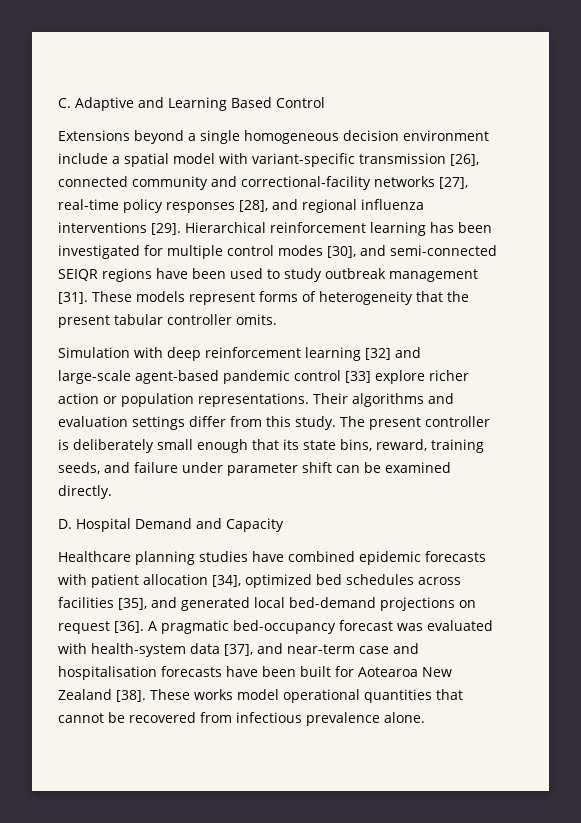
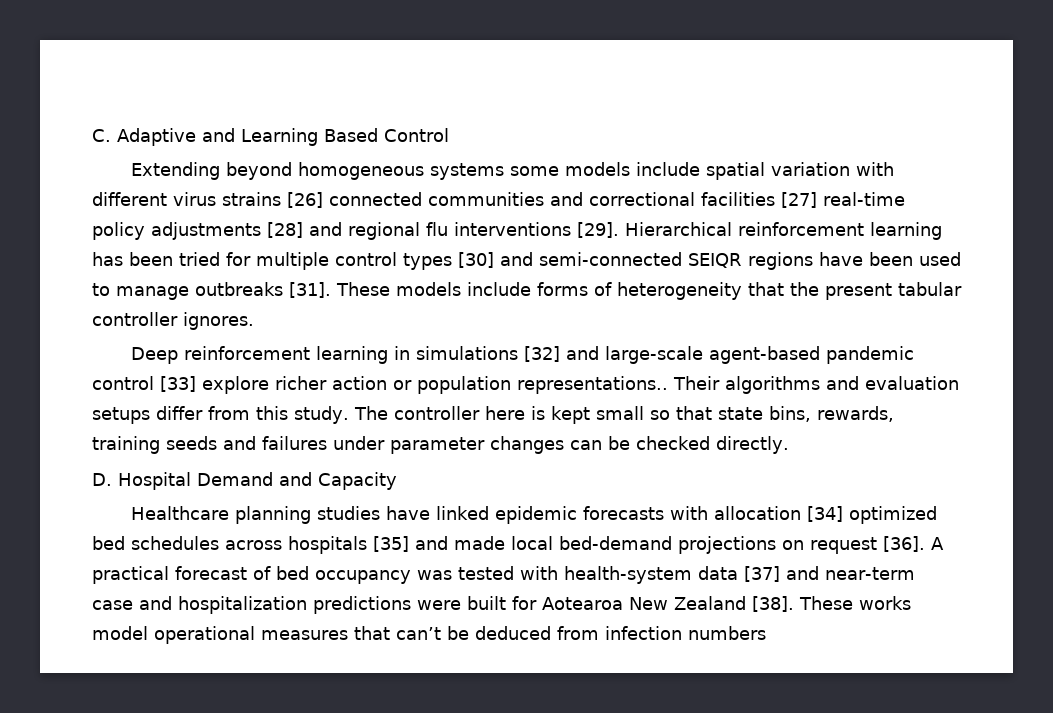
[58,130,489,144] [58,153,479,167] [58,176,468,190] [58,199,268,213] Extensions beyond a single homogeneous decision environment include a spatial model with variant-specific transmission [26], connected community and correctional-facility networks [27], real-time policy responses [28], -> [131,162,895,180] [92,192,905,208] [92,222,303,240] Extending beyond homogeneous systems some models include spatial variation with different virus strains [26] connected communities and correctional facilities [27] real-time policy adjustments [28]
[361,199,424,210] influenza -> [426,222,448,236] flu
[58,245,140,259] investigated -> [179,252,220,266] tried
[278,245,356,258] modes [30], -> [403,252,494,270] types [30]
[284,268,478,282] study outbreak management -> [116,282,283,300] manage outbreaks
[189,292,255,305] represent -> [467,282,531,296] include
[236,314,277,325] [58,347,361,361] omits. // Simulation with deep reinforcement learning -> [183,312,254,330] [131,346,519,364] ignores. // Deep reinforcement learning in simulations
[198,393,309,407] representations. -> [517,376,668,394] representations..
[132,416,185,430] settings -> [92,407,150,424] setups
[369,416,490,430] [58,439,484,453] [58,462,178,474] present controller is deliberately small enough that its state bins, reward, training seeds, and failure -> [393,406,894,424] [92,436,327,454] controller here is kept small so that state bins, rewards, training seeds and failures
[302,462,332,473] shift -> [490,436,564,454] changes
[385,462,451,473] examined -> [636,436,710,450] checked
[288,551,355,562] combined -> [436,506,490,520] linked
[91,574,241,588] patient allocation [34], -> [714,506,844,522] allocation [34]
[58,597,250,611] facilities [35], and generated -> [288,536,505,554] hospitals [35] and made
[161,620,493,634] pragmatic bed-occupancy forecast was evaluated -> [92,566,514,584] practical forecast of bed occupancy was tested
[224,644,253,656] [37], -> [744,566,780,582] [37]
[58,666,296,680] hospitalisation forecasts have been -> [178,596,461,614] hospitalization predictions were
[364,689,463,703] [58,712,425,726] quantities that cannot be recovered from infectious prevalence alone. -> [261,626,766,640] measures that can’t be deduced from infection numbers

